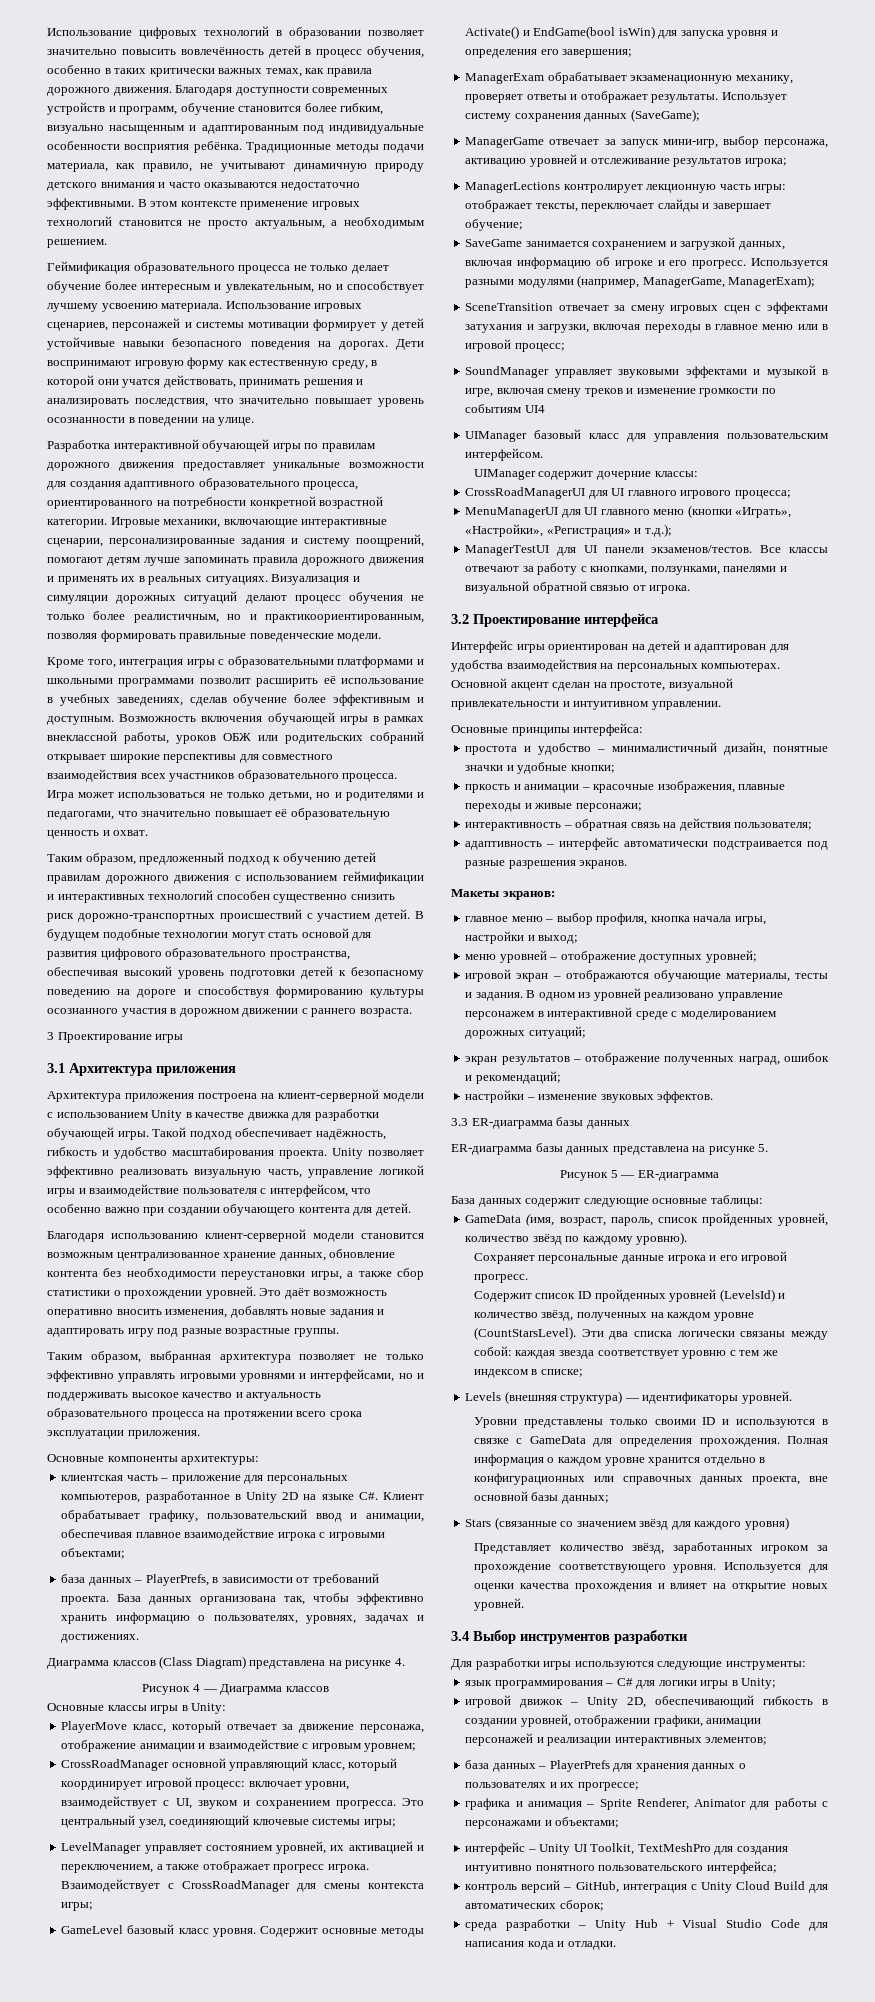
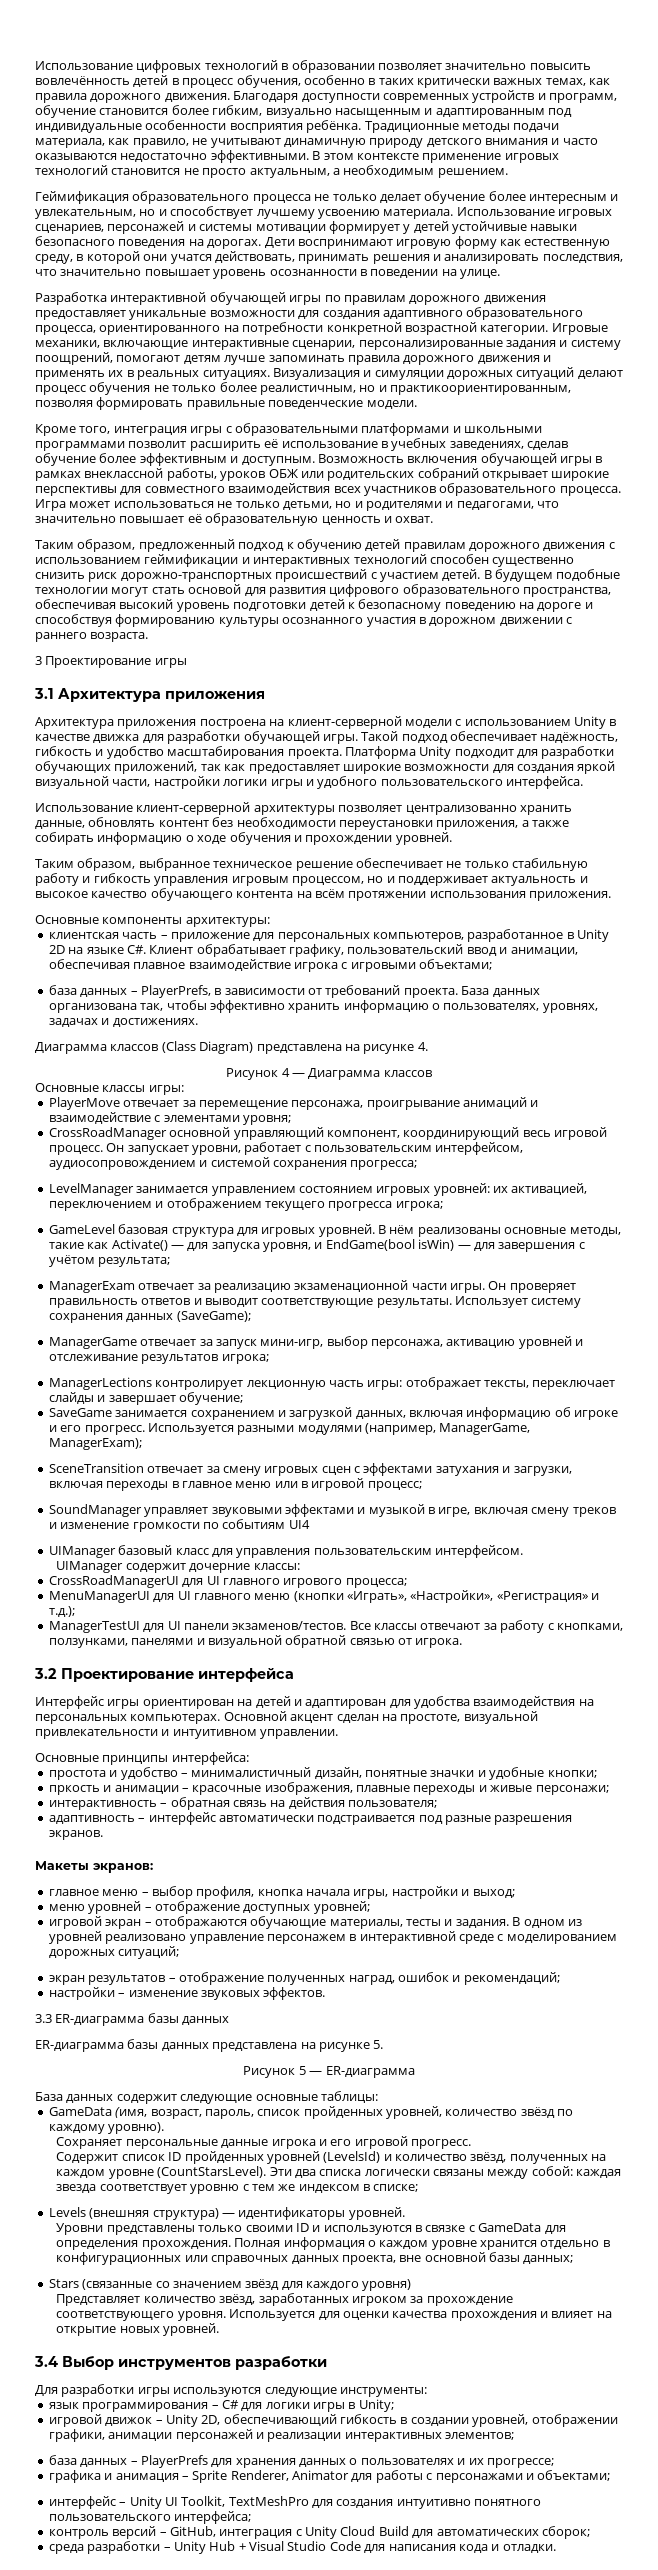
[332,1148,424,1159] [47,1165,424,1178] [47,1184,372,1197] [47,1203,411,1216] [47,1229,424,1242] [47,1249,396,1261] [47,1271,98,1277] Unity позволяет эффективно реализовать визуальную часть, управление логикой игры и взаимодействие пользователя с интерфейсом, что особенно важно при создании обучающего контента для детей. // Благодаря использованию клиент-серверной модели становится возможным централизованное хранение данных, обновление контента -> [344,746,615,759] [35,761,616,774] [35,776,583,789] [35,802,572,815] [35,817,209,829] Платформа Unity подходит для разработки обучающих приложений, так как предоставляет широкие возможности для создания яркой визуальной части, настройки логики игры и удобного пользовательского интерфейса. // Использование клиент-серверной архитектуры позволяет централизованно хранить данные, обновлять контент
[310,1268,425,1280] [47,1286,388,1299] [47,1306,385,1318] [47,1328,339,1337] [47,1351,424,1363] [47,1369,424,1382] [47,1392,322,1401] [47,1408,362,1420] [47,1430,124,1439] игры, а также сбор статистики о прохождении уровней. Это даёт возможность оперативно вносить изменения, добавлять новые задания и адаптировать игру под разные возрастные группы. // Таким образом, выбранная архитектура позволяет не только эффективно управлять игровыми уровнями и интерфейсами, но и поддерживать высокое качество и актуальность образовательного процесса на протяжении всего срока эксплуатации -> [436,820,569,830] [35,832,452,845] [35,858,588,871] [35,873,588,886] [35,888,526,901] приложения, а также собирать информацию о ходе обучения и прохождении уровней. // Таким образом, выбранное техническое решение обеспечивает не только стабильную работу и гибкость управления игровым процессом, но и поддерживает актуальность и высокое качество обучающего контента на всём протяжении использования
[150,1703,227,1714] [61,1720,424,1733] [61,1740,195,1752] игры в Unity: // PlayerMove класс, который отвечает за движение персонажа, отображение анимации -> [148,1085,184,1095] [48,1097,527,1110] игры: // PlayerMove отвечает за перемещение персонажа, проигрывание анимаций
[311,1743,417,1752] игровым уровнем; -> [163,1115,291,1125] элементами уровня;
[311,1758,398,1771] [61,1777,350,1790] [61,1796,424,1809] [61,1815,396,1828] [61,1841,424,1854] [61,1861,369,1873] [61,1879,424,1892] [61,1902,94,1911] [61,1924,424,1937] [465,26,778,39] [465,49,633,58] [465,72,793,84] [465,91,648,103] класс, который координирует игровой процесс: включает уровни, взаимодействует с UI, звуком и сохранением прогресса. Это центральный узел, соединяющий ключевые системы игры; // LevelManager управляет состоянием уровней, их активацией и переключением, а также отображает прогресс игрока. Взаимодействует с CrossRoadManager для смены контекста игры; // GameLevel базовый класс уровня. Содержит основные методы Activate() и EndGame(bool isWin) для запуска уровня и определения его завершения; // ManagerExam обрабатывает экзаменационную механику, проверяет ответы и отображает -> [326,1127,607,1140] [48,1142,524,1155] [48,1157,418,1170] [48,1183,588,1196] [48,1198,443,1211] [48,1224,621,1237] [48,1239,585,1252] [48,1255,171,1267] [48,1280,576,1293] [48,1298,374,1308] компонент, координирующий весь игровой процесс. Он запускает уровни, работает с пользовательским интерфейсом, аудиосопровождением и системой сохранения прогресса; // LevelManager занимается управлением состоянием игровых уровней: их активацией, переключением и отображением текущего прогресса игрока; // GameLevel базовая структура для игровых уровней. В нём реализованы основные методы, такие как Activate() — для запуска уровня, и EndGame(bool isWin) — для завершения с учётом результата; // ManagerExam отвечает за реализацию экзаменационной части игры. Он проверяет правильность ответов и выводит соответствующие

